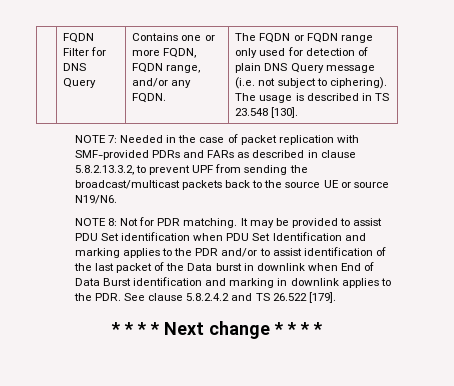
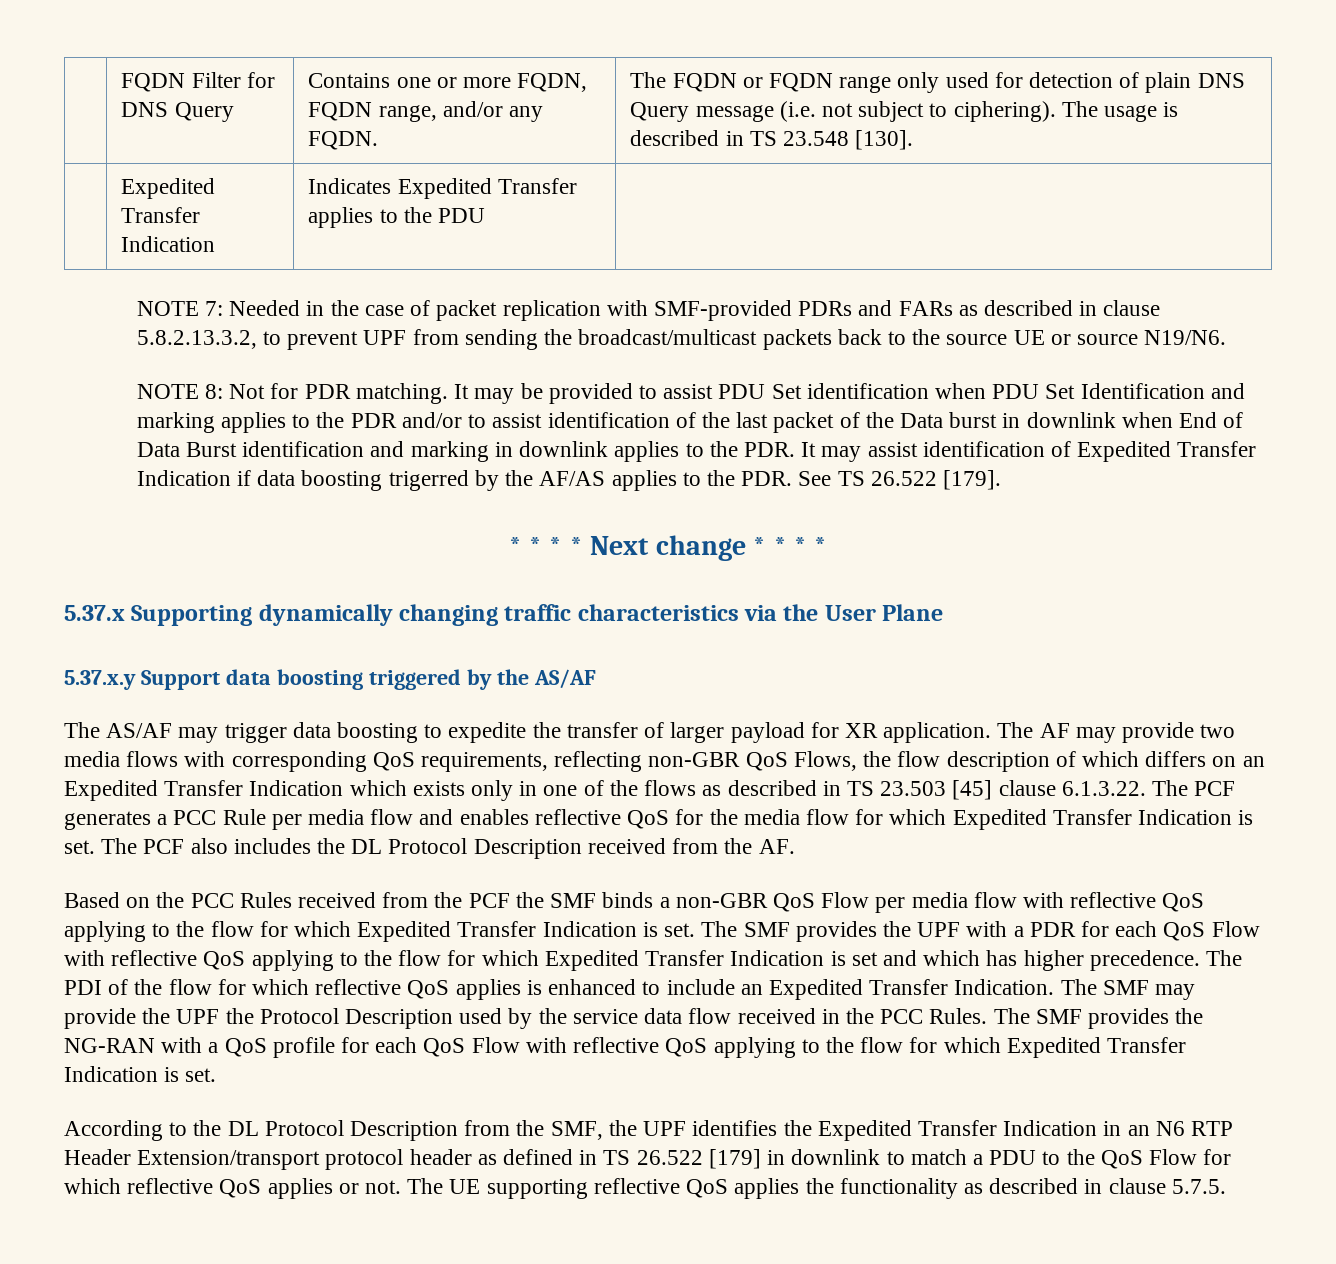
(299, 112) none -> [121,178,216,199] [121,207,201,223] [121,236,216,252] [308,178,577,199] [308,207,485,228] // | Expedited Transfer Indication | Indicates Expedited Transfer applies to the PDU |
[124,293,253,301] See clause 5.8.2.4.2 and -> [801,441,1257,462] [136,470,832,491] It may assist identification of Expedited Transfer Indication if data boosting trigerred by the AF/AS applies to the PDR. See
(322, 328) none -> [64,604,944,626] [64,669,596,690] [64,722,1236,743] [64,751,1265,772] [64,780,1236,801] [64,809,1254,830] [64,838,795,859] [64,892,1205,913] [64,921,1260,942] [64,950,1242,971] [64,979,1195,1000] [64,1008,1204,1029] [64,1037,1186,1058] [64,1066,217,1082] [64,1120,1233,1141] [64,1149,1232,1170] [64,1178,1226,1199] // 5.37.x Supporting dynamically changing traffic characteristics via the User Plane // 5.37.x.y Support data boosting triggered by the AS/AF // The AS/AF may trigger data boosting to expedite the transfer of larger payload for XR application. The AF may provide two media flows with corresponding QoS requirements, reflecting non-GBR QoS Flows, the flow description of which differs on an Expedited Transfer Indication which exists only in one of the flows as described in TS 23.503 [45] clause 6.1.3.22. The PCF generates a PCC Rule per media flow and enables reflective QoS for the media flow for which Expedited Transfer Indication is set. The PCF also includes the DL Protocol Description received from the AF. // Based on the PCC Rules received from the PCF the SMF binds a non-GBR QoS Flow per media flow with reflective QoS applying to the flow for which Expedited Transfer Indication is set. The SMF provides the UPF with a PDR for each QoS Flow with reflective QoS applying to the flow for which Expedited Transfer Indication is set and which has higher precedence. The PDI of the flow for which reflective QoS applies is enhanced to include an Expedited Transfer Indication. The SMF may provide the UPF the Protocol Description used by the service data flow received in the PCC Rules. The SMF provides the NG-RAN with a QoS profile for each QoS Flow with reflective QoS applying to the flow for which Expedited Transfer Indication is set. // According to the DL Protocol Description from the SMF, the UPF identifies the Expedited Transfer Indication in an N6 RTP Header Extension/transport protocol header as defined in TS 26.522 [179] in downlink to match a PDU to the QoS Flow for which reflective QoS applies or not. The UE supporting reflective QoS applies the functionality as described in clause 5.7.5.

